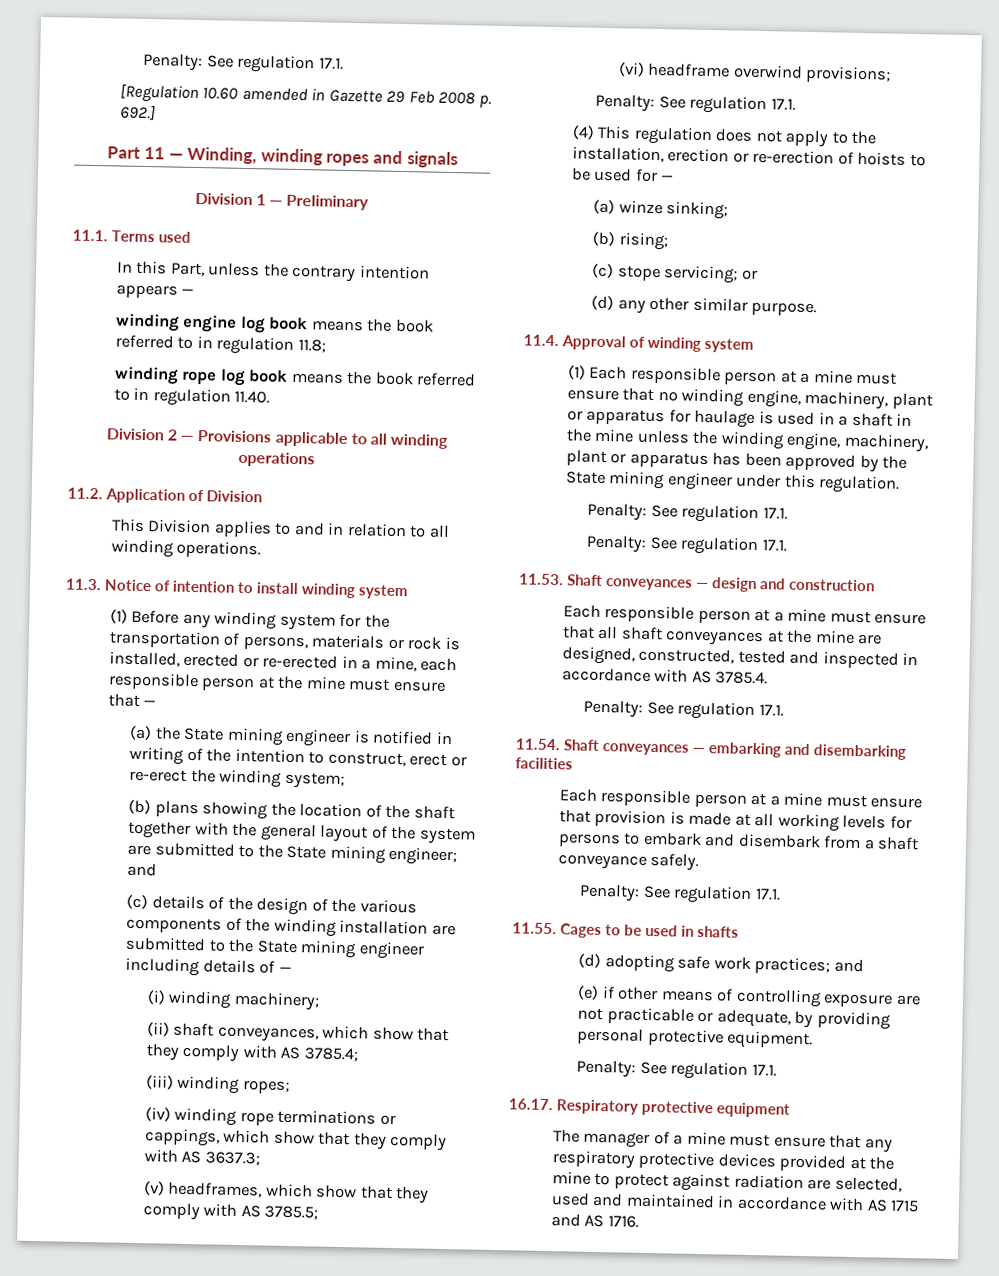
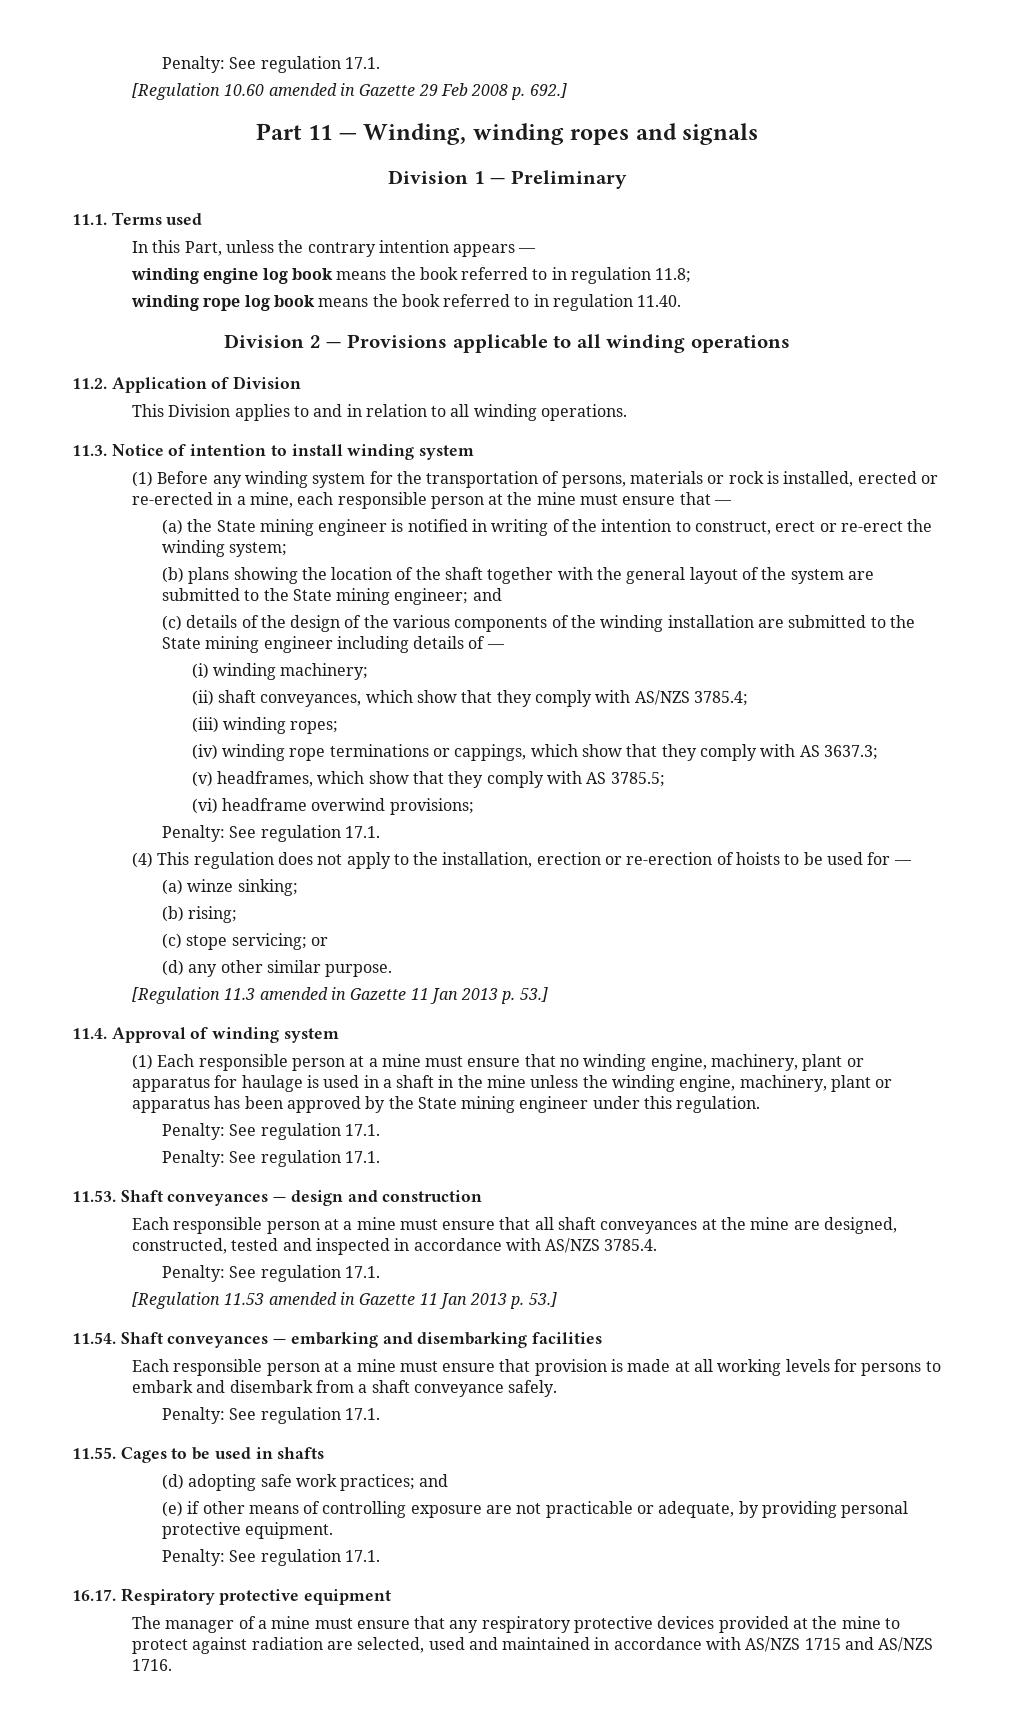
[280,1046,301,1060] AS -> [634,690,690,705] AS/NZS
(818, 309) none -> [131,987,548,1004] // [Regulation 11.3 amended in Gazette 11 Jan 2013 p. 53.]
[691,670,712,684] AS -> [545,1238,601,1253] AS/NZS
(784, 710) none -> [131,1292,557,1309] // [Regulation 11.53 amended in Gazette 11 Jan 2013 p. 53.]
[866,1199,888,1212] AS -> [745,1637,801,1652] AS/NZS
[584,1214,605,1228] AS -> [878,1637,934,1652] AS/NZS

